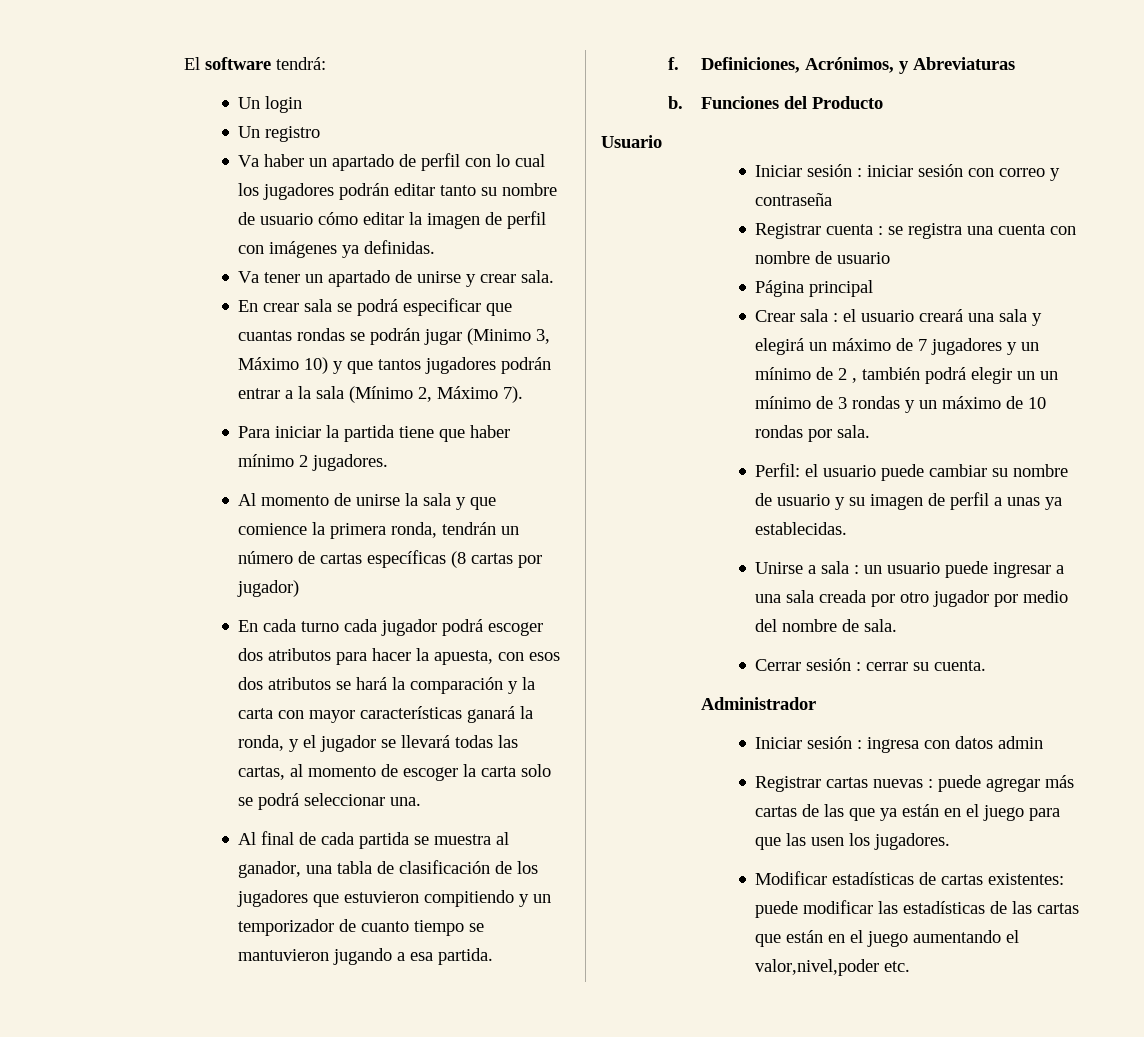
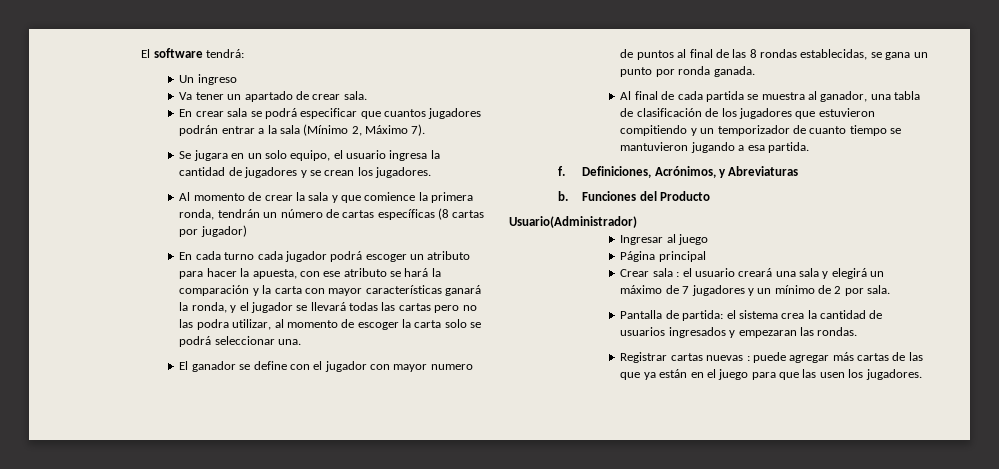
[265,96,303,113] [238,126,321,142] [238,153,546,171] [238,183,558,200] [238,211,547,229] [238,240,436,258] login // Un registro // Va haber un apartado de perfil con lo cual los jugadores podrán editar tanto su nombre de usuario cómo editar la imagen de perfil con imágenes ya definidas. -> [197,74,237,85] ingreso
[417,271,477,287] unirse y -> (309, 95) none
[238,328,551,345] [238,357,422,374] cuantas rondas se podrán jugar (Minimo 3, Máximo 10) y que tantos -> [384,109,427,117] cuantos
[238,425,511,442] [238,454,309,467] Para iniciar la partida tiene que haber mínimo 2 -> [179,150,440,161] [179,167,373,178] Se jugara en un solo equipo, el usuario ingresa la cantidad de jugadores y se crean los
[356,494,401,506] unirse -> [264,195,293,201] crear
[238,648,332,661] dos atributos -> [410,251,471,260] un atributo
[529,652,561,661] [238,677,332,690] esos dos atributos -> [323,268,387,277] ese atributo
[238,766,286,780] cartas, -> [398,303,477,313] [179,319,272,330] cartas pero no las podra utilizar,
(422, 801) none -> [179,361,473,372] [620,49,928,60] [620,66,755,77] // El ganador se define con el jugador con mayor numero de puntos al final de las 8 rondas establecidas, se gana un punto por ronda ganada.
[601,135,662,148] [755,164,1061,181] [755,193,833,206] [755,223,1077,239] [755,251,891,264] Usuario // Iniciar sesión : iniciar sesión con correo y contraseña // Registrar cuenta : se registra una cuenta con nombre de usuario -> [509,216,637,228] [620,234,709,245] Usuario(Administrador) // Ingresar al juego
[852,367,1059,384] [755,396,1047,413] [755,425,871,442] [755,463,1069,481] [755,492,1063,510] [755,522,848,535] [755,561,1065,578] [755,590,1069,607] [755,619,898,632] [755,658,987,671] [701,697,817,710] [755,736,1044,753] , también podrá elegir un un mínimo de 3 rondas y un máximo de 10 rondas por sala. // Perfil: el usuario puede cambiar su nombre de usuario y su imagen de perfil a unas ya establecidas. // Unirse a sala : un usuario puede ingresar a una sala creada por otro jugador por medio del nombre de sala. // Cerrar sesión : cerrar su cuenta. // Administrador // Iniciar sesión : ingresa con datos admin -> [844,285,891,296] [620,310,883,321] [620,327,858,338] por sala. // Pantalla de partida: el sistema crea la cantidad de usuarios ingresados y empezaran las rondas.
[755,871,1065,885] [755,900,1080,918] [755,930,1020,947] [755,959,911,976] // Modificar estadísticas de cartas existentes: puede modificar las estadísticas de las cartas que están en el juego aumentando el valor,nivel,poder etc. -> (922, 374) none

